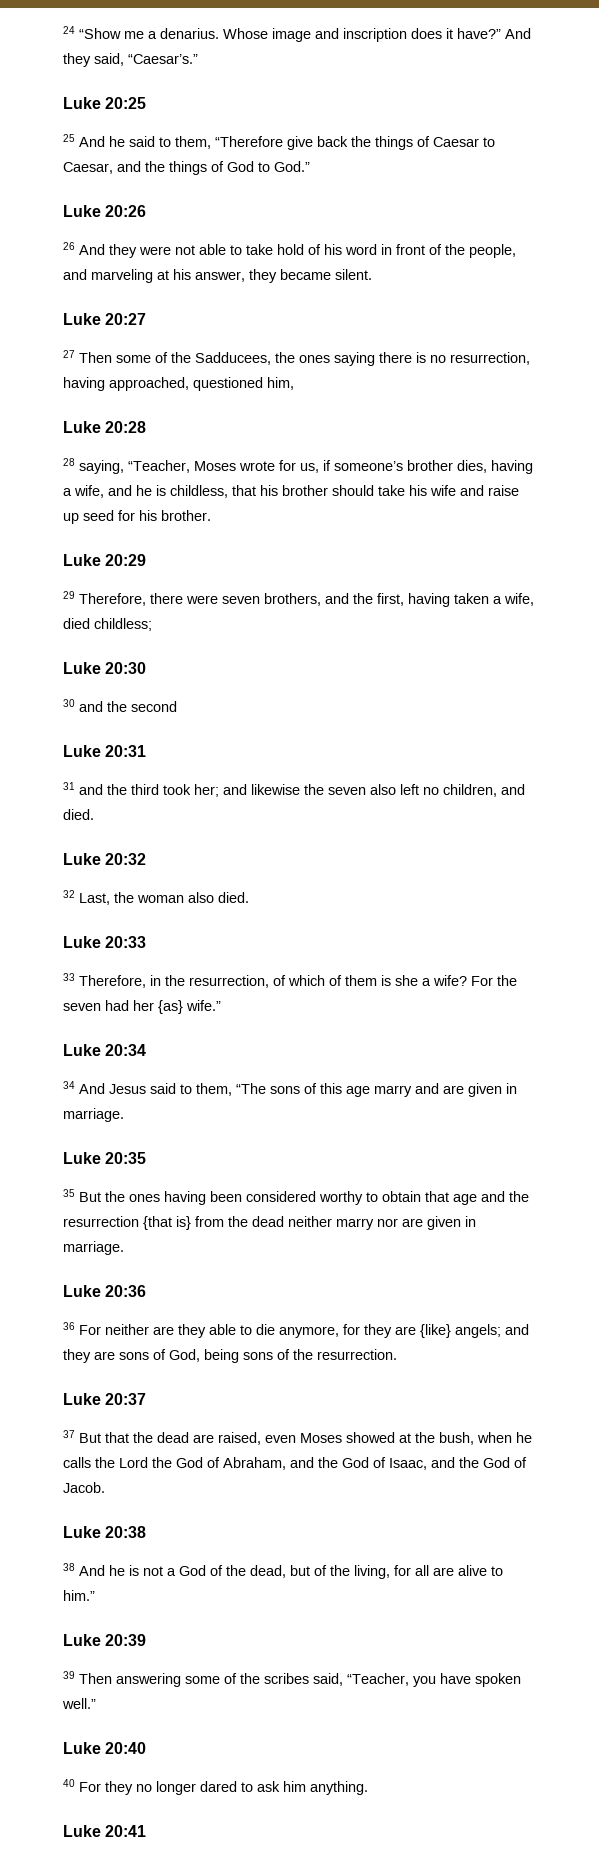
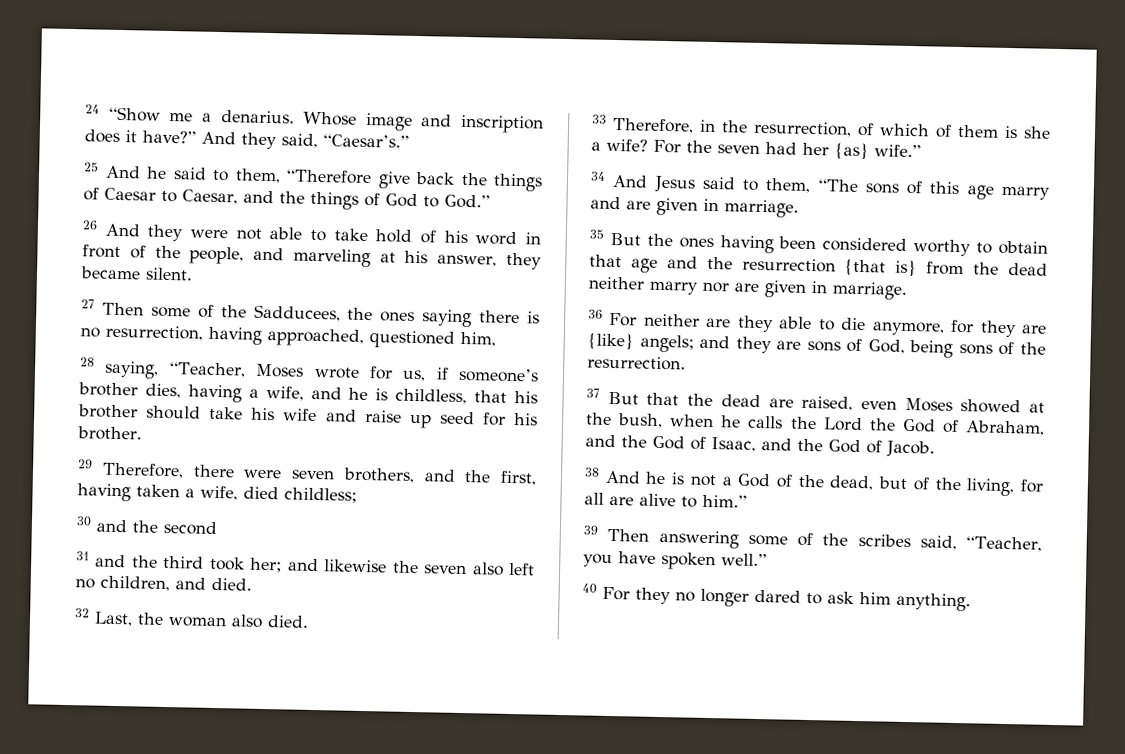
[63,97,147,109] // Luke 20:25 -> (409, 141) none
[63,205,147,217] // Luke 20:26 -> (490, 201) none
[63,313,147,325] // Luke 20:27 -> (193, 274) none
[63,421,147,433] // Luke 20:28 -> (496, 339) none
[63,554,147,566] // Luke 20:29 -> (142, 433) none
[63,662,147,674] // Luke 20:30 -> (357, 495) none
[63,745,147,757] // Luke 20:31 -> (217, 528) none
[63,853,147,865] // Luke 20:32 -> (252, 584) none
[63,936,147,948] // Luke 20:33 -> (309, 621) none
[63,1044,147,1056] // Luke 20:34 -> (921, 151) none
[63,1152,147,1164] // Luke 20:35 -> (799, 208) none
[63,1285,147,1297] // Luke 20:36 -> (907, 290) none
[63,1393,147,1405] // Luke 20:37 -> (686, 363) none
[63,1526,147,1538] // Luke 20:38 -> (935, 449) none
[63,1634,147,1646] // Luke 20:39 -> (747, 501) none
[63,1742,147,1754] // Luke 20:40 -> (767, 560) none
[63,1825,147,1837] // Luke 20:41 -> (971, 602) none

